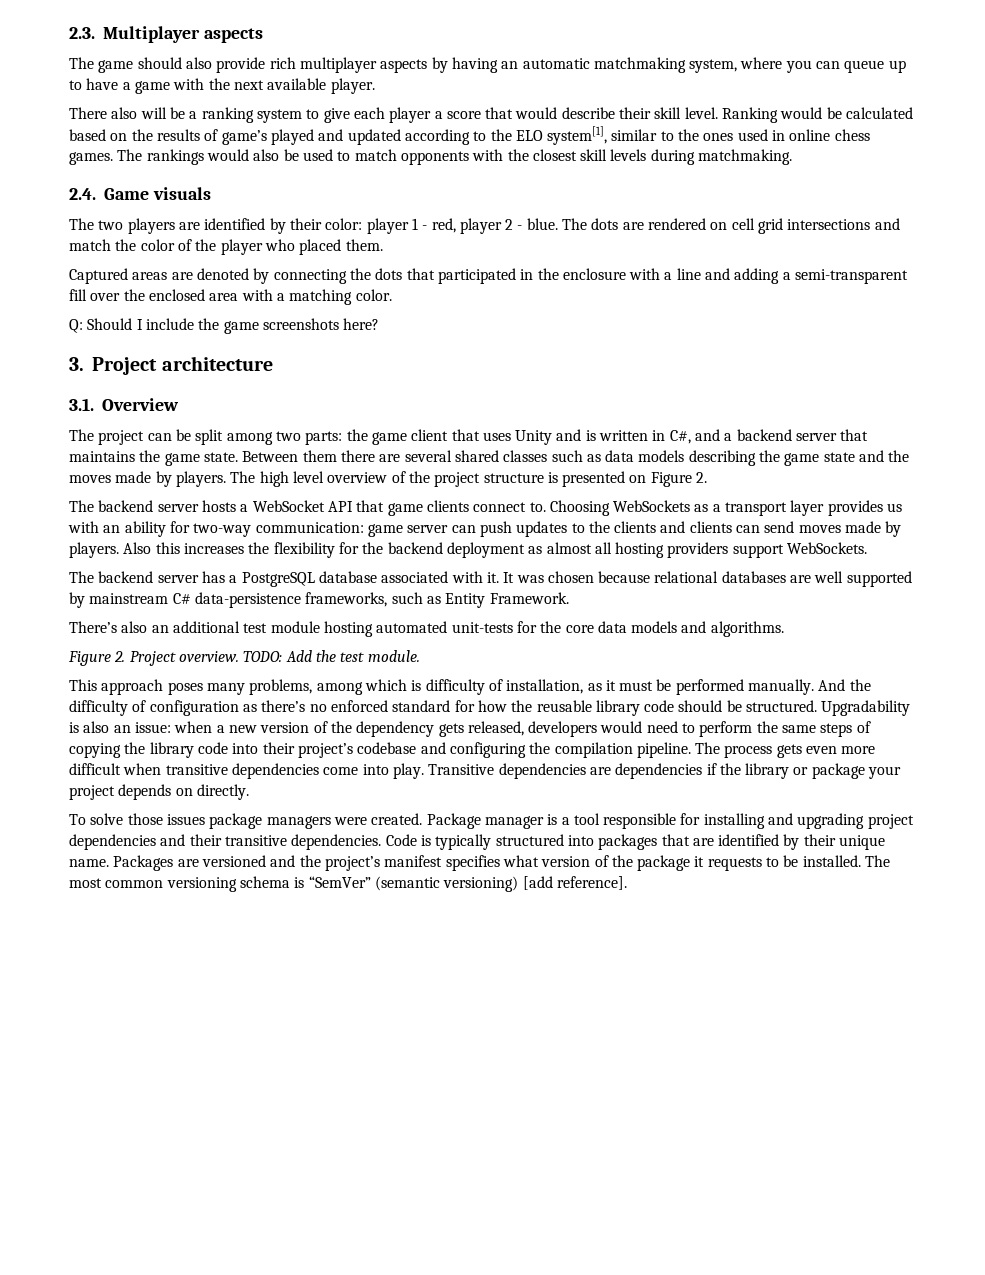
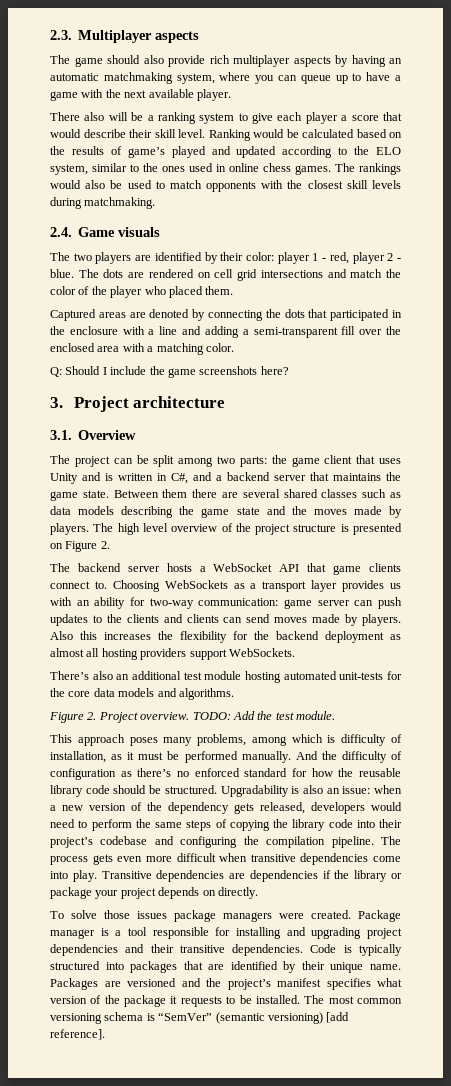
[547,126,608,145] system[1], -> [50,164,88,175] system,
[69,571,912,587] [69,592,569,608] // The backend server has a PostgreSQL database associated with it. It was chosen because relational databases are well supported by mainstream C# data-persistence frameworks, such as Entity Framework. -> (295, 652) none

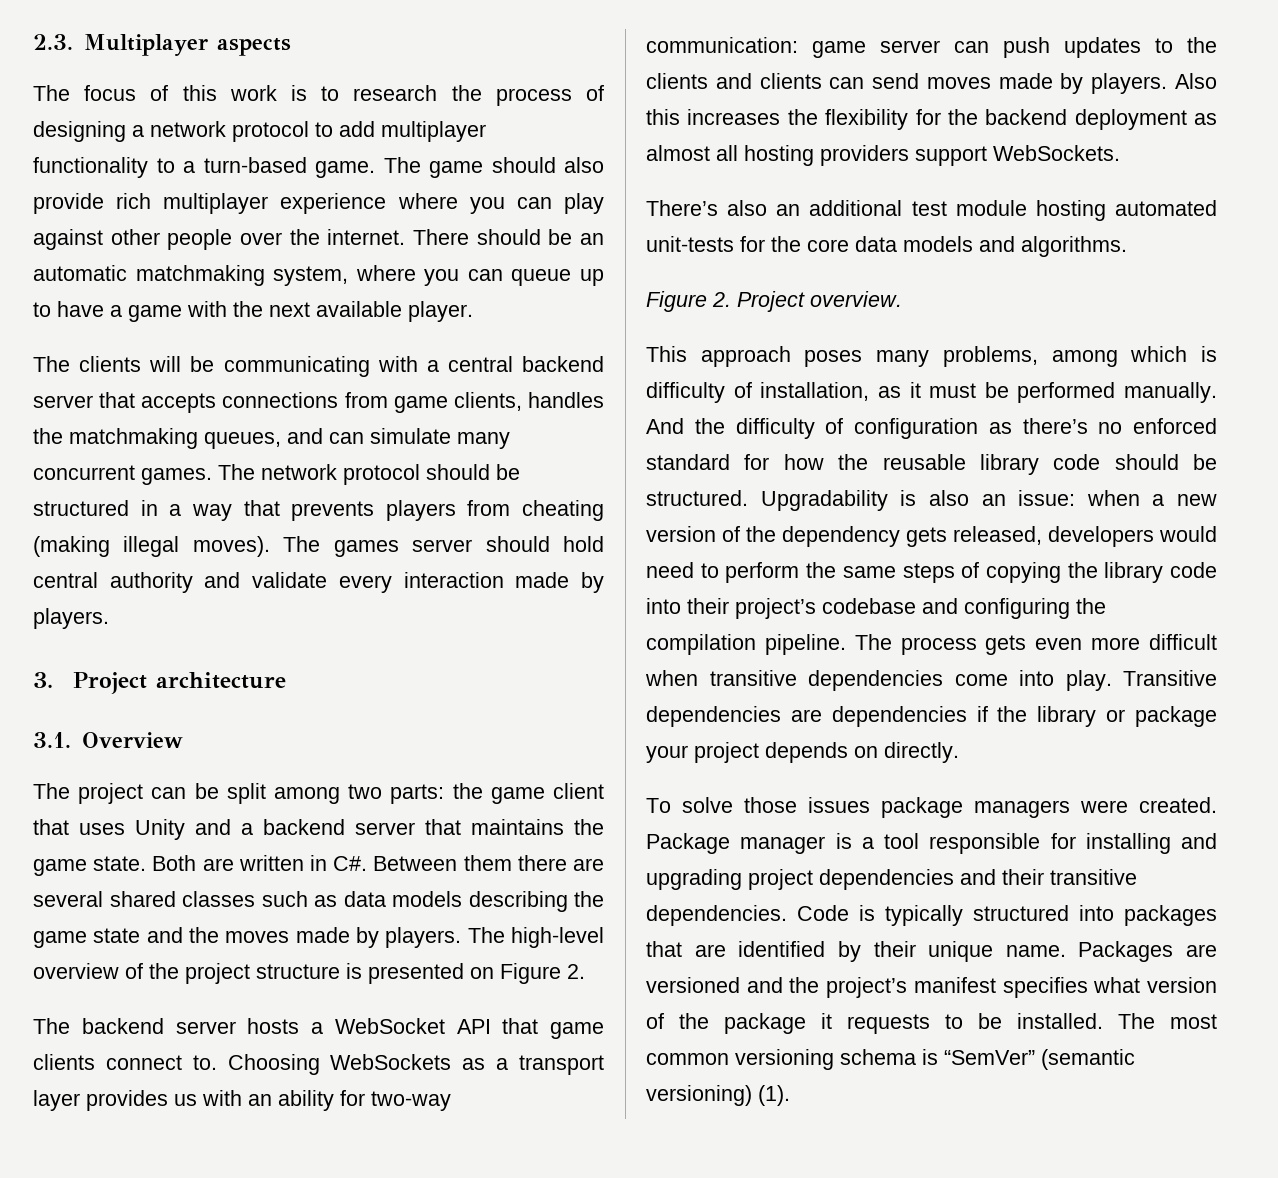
(70, 59) none -> [84,85,604,106] [33,121,486,142] [33,157,421,178] focus of this work is to research the process of designing a network protocol to add multiplayer functionality to a turn-based game. The
[293,55,386,67] aspects by having -> [280,193,604,214] [33,229,573,250] experience where you can play against other people over the internet. There should be
[50,112,402,124] [50,129,402,141] [50,146,401,158] [50,163,401,175] [50,180,402,192] [50,197,156,209] [50,227,161,237] [50,252,402,264] [50,269,402,281] [50,286,234,298] [50,309,403,321] [50,326,401,338] [50,343,234,355] [50,366,289,378] There also will be a ranking system to give each player a score that would describe their skill level. Ranking would be calculated based on the results of game’s played and updated according to the ELO system, similar to the ones used in online chess games. The rankings would also be used to match opponents with the closest skill levels during matchmaking. // 2.4. Game visuals // The two players are identified by their color: player 1 - red, player 2 - blue. The dots are rendered on cell grid intersections and match the color of the player who placed them. // Captured areas are denoted by connecting the dots that participated in the enclosure with a line and adding a semi-transparent fill over the enclosed area with a matching color. // Q: Should I include the game screenshots here? -> [33,356,604,377] [33,392,605,413] [33,428,510,449] [33,464,520,485] [33,500,604,521] [33,536,605,557] [33,572,604,593] [33,608,109,629] The clients will be communicating with a central backend server that accepts connections from game clients, handles the matchmaking queues, and can simulate many concurrent games. The network protocol should be structured in a way that prevents players from cheating (making illegal moves). The games server should hold central authority and validate every interaction made by players.
[105,472,212,484] is written in C#, and -> (231, 827) none
(109, 494) none -> [152,855,368,871] Both are written in C#.
[117,523,168,535] high level -> [510,927,604,948] high-level
[192,711,335,720] TODO: Add the test module. -> (902, 299) none
[326,1012,350,1023] [50,1029,105,1040] [add reference]. -> [758,1085,790,1106] (1).

